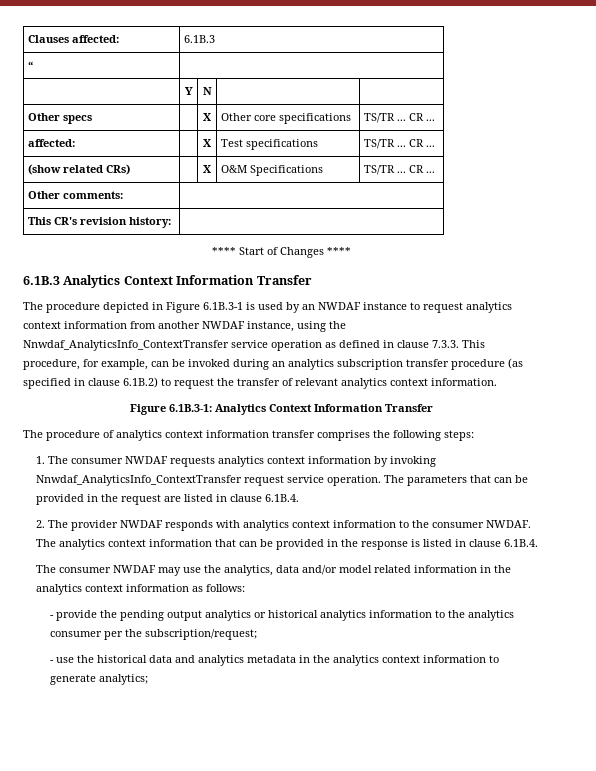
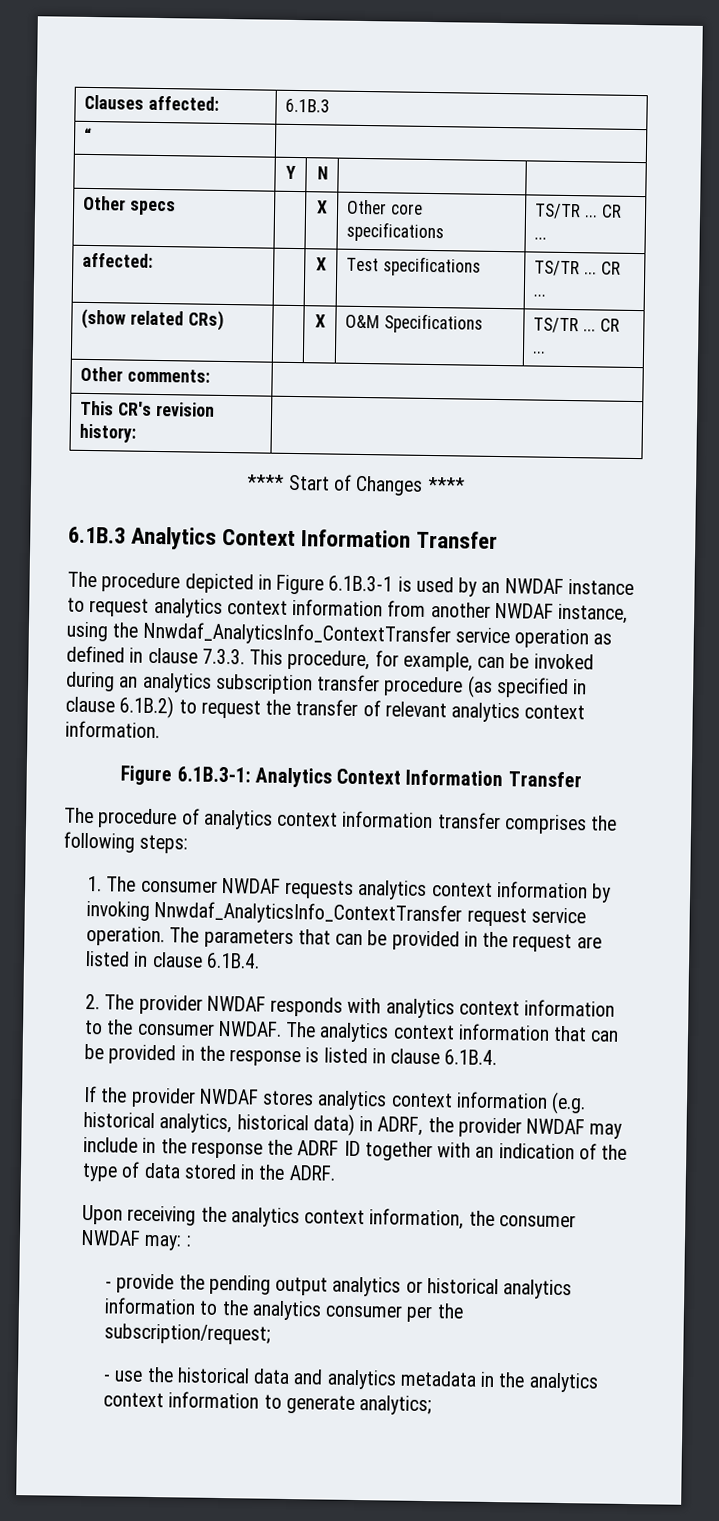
[36,565,512,576] [36,584,246,595] The consumer NWDAF may use the analytics, data and/or model related information in the analytics context information as follows: -> [82,1085,587,1115] [82,1111,623,1139] [82,1136,628,1162] [81,1161,336,1182] [81,1204,576,1230] [80,1229,192,1251] If the provider NWDAF stores analytics context information (e.g. historical analytics, historical data) in ADRF, the provider NWDAF may include in the response the ADRF ID together with an indication of the type of data stored in the ADRF. // Upon receiving the analytics context information, the consumer NWDAF may: :

